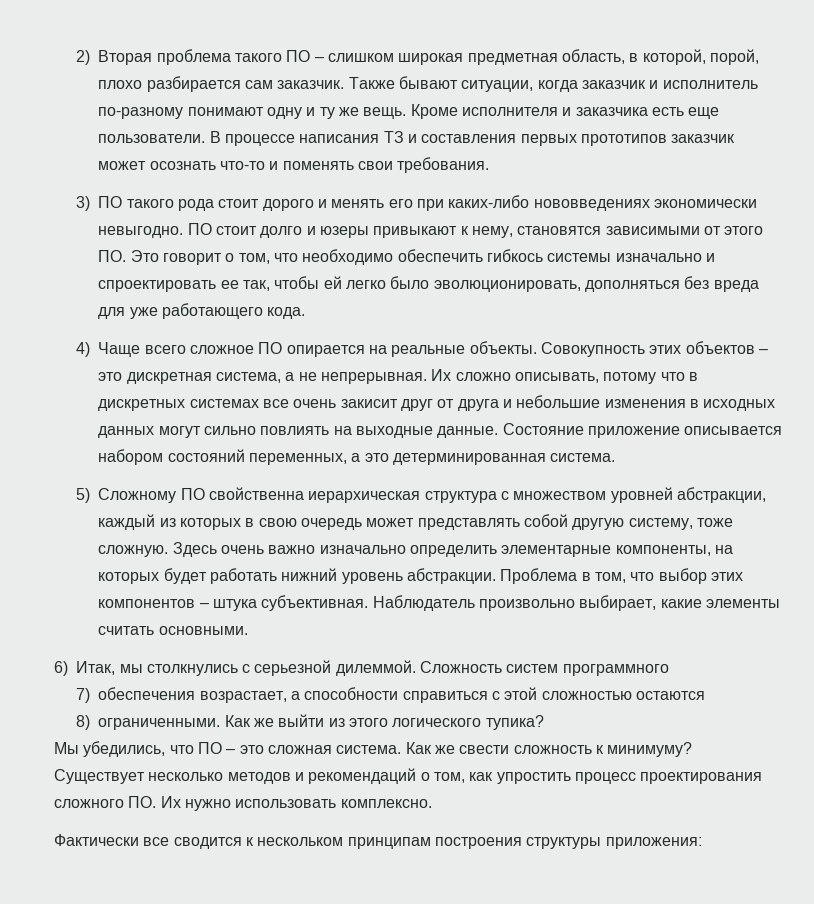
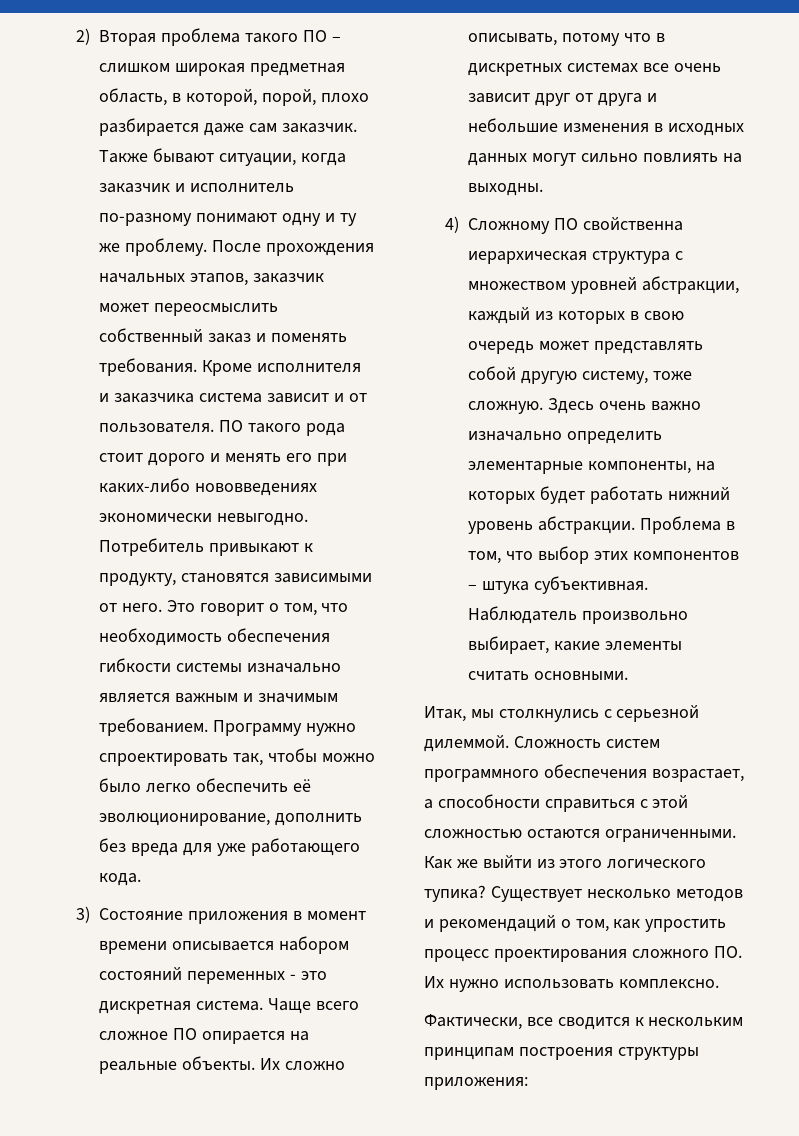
(241, 84) none -> [204,123,245,136] даже
[363,104,720,119] [98,131,736,146] [98,157,490,173] [76,196,91,211] вещь. Кроме исполнителя и заказчика есть еще пользователи. В процессе написания ТЗ и составления первых прототипов заказчик может осознать что-то и поменять свои требования. // 3) -> [125,238,374,256] [99,273,325,286] [99,303,279,316] [99,328,347,343] [99,358,362,376] [99,393,367,403] [99,423,215,433] проблему. После прохождения начальных этапов, заказчик может переосмыслить собственный заказ и поменять требования. Кроме исполнителя и заказчика система зависит и от пользователя.
[187,223,370,238] ПО стоит долго и юзеры -> [99,538,205,556] Потребитель
[471,226,513,238] нему, -> [99,573,177,586] продукту,
[724,226,764,235] [98,250,127,262] этого ПО. -> [122,603,163,612] него.
[302,249,715,265] [98,276,680,292] необходимо обеспечить гибкось системы изначально и спроектировать ее так, чтобы ей легко было эволюционировать, дополняться -> [99,628,331,646] [99,658,342,673] [99,693,338,703] [99,718,357,736] [99,748,375,766] [99,778,311,793] [99,813,363,826] необходимость обеспечения гибкости системы изначально является важным и значимым требованием. Программу нужно спроектировать так, чтобы можно было легко обеспечить её эволюционирование, дополнить
[76,342,91,357] 4) -> [76,906,366,924] [99,936,350,954] [99,967,327,984] [99,1001,264,1014] 3) Состояние приложения в момент времени описывается набором состояний переменных - это дискретная система.
[540,341,768,357] [98,372,428,384] Совокупность этих объектов – это дискретная система, а не непрерывная. -> (256, 1063) none
[340,399,398,408] закисит -> [468,93,531,103] зависит
[356,423,783,438] [98,449,616,465] [76,488,91,503] выходные данные. Состояние приложение описывается набором состояний переменных, а это детерминированная система. // 5) -> [468,183,544,196] [445,216,460,233] выходны. // 4)
[54,661,68,676] 6) -> (629, 675) none
[76,688,91,703] // 7) -> (539, 775) none
[76,715,91,730] // 8) -> (600, 834) none
[54,741,693,757] // Мы убедились, что ПО – это сложная система. Как же свести сложность к минимуму? -> (486, 893) none
[54,834,139,846] Фактически -> [424,1014,522,1030] Фактически,
[257,837,344,846] нескольком -> [648,1017,744,1027] нескольким

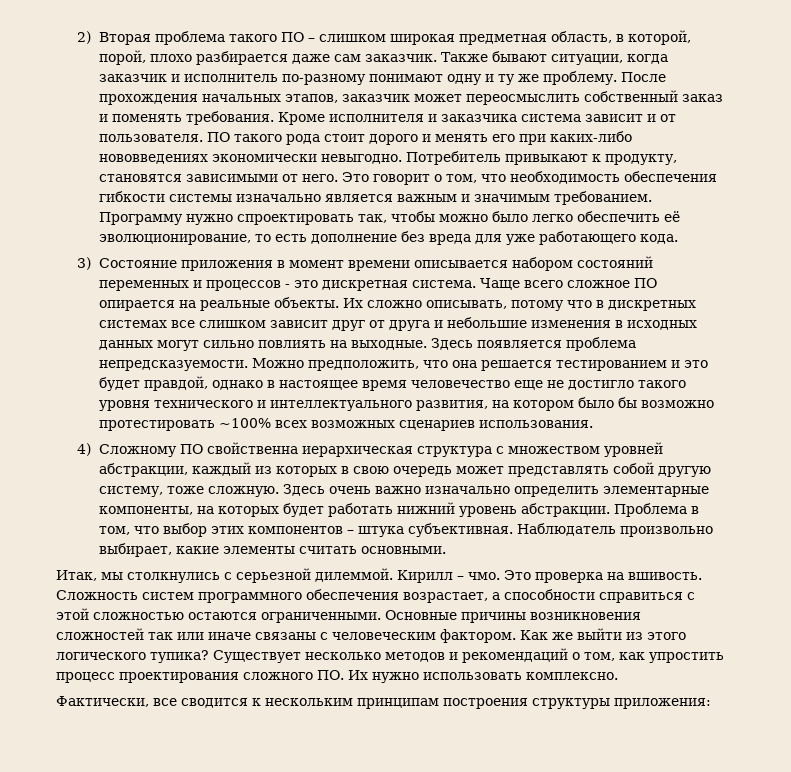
[275,813,363,826] дополнить -> [254,234,397,244] то есть дополнение
(286, 977) none -> [192,280,281,291] и процессов
[673,63,721,72] очень -> [198,320,266,328] слишком
[468,183,544,196] выходны. -> [350,337,636,351] [98,358,708,371] [98,376,686,391] [98,397,714,411] [98,418,593,431] выходные. Здесь появляется проблема непредсказуемости. Можно предположить, что она решается тестированием и это будет правдой, однако в настоящее время человечество еще не достигло такого уровня технического и интеллектуального развития, на котором было бы возможно протестировать ~100% всех возможных сценариев использования.
(509, 743) none -> [397,570,702,583] Кирилл – чмо. Это проверка на вшивость.
(736, 835) none -> [385,610,641,623] [56,628,516,643] Основные причины возникновения сложностей так или иначе связаны с человеческим фактором.

